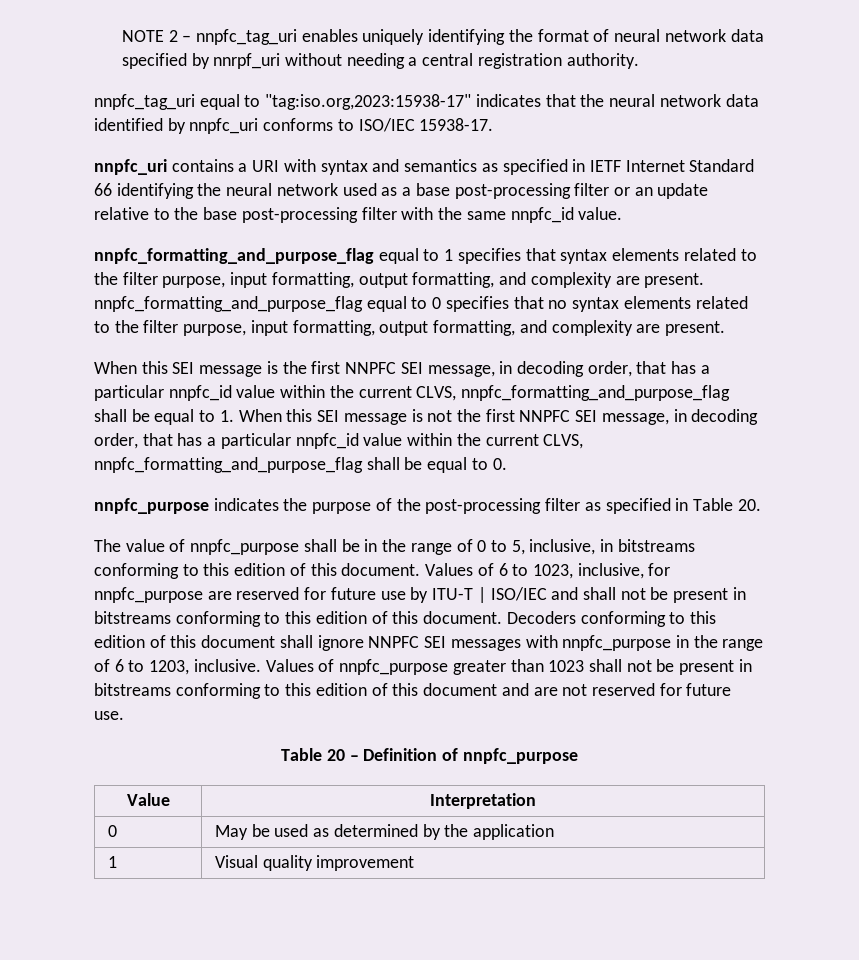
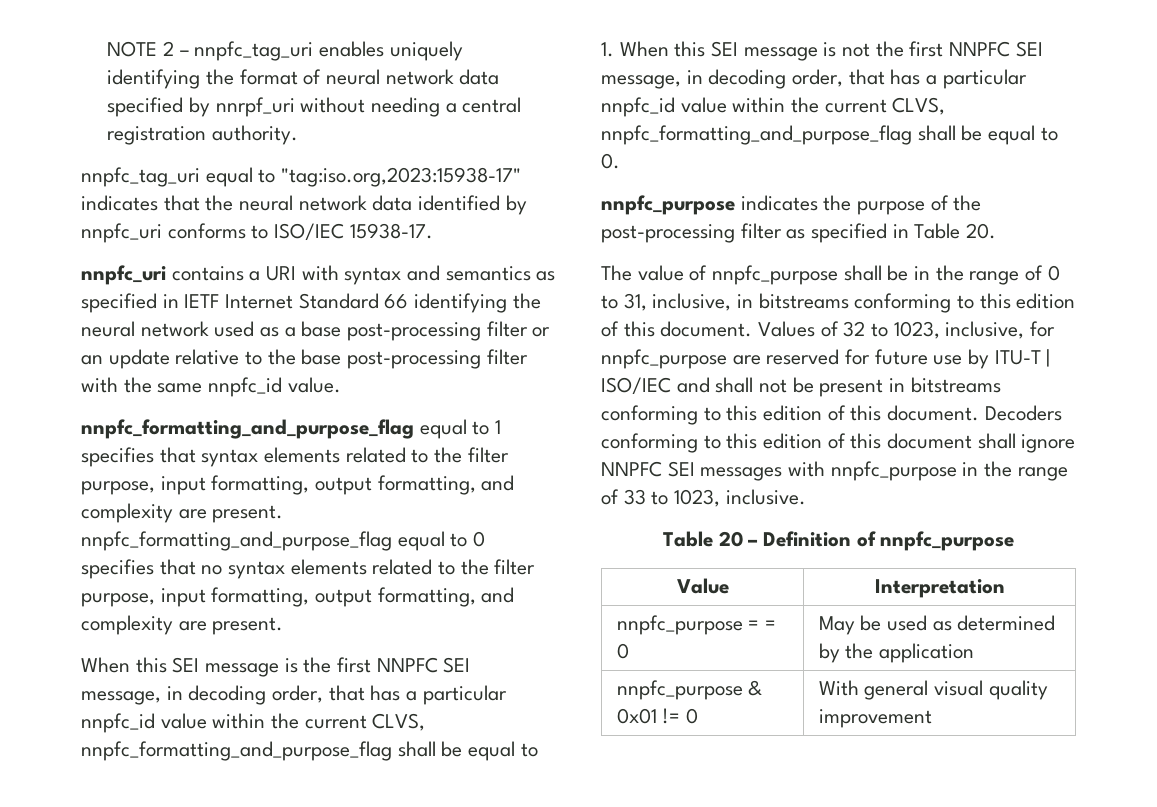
[511,540,525,555] 5, -> [623,293,647,311] 31,
[498,563,508,576] 6 -> [843,321,866,337] 32
[114,659,752,675] [94,683,732,699] [94,711,124,720] 6 to 1203, inclusive. Values of nnpfc_purpose greater than 1023 shall not be present in bitstreams conforming to this edition of this document and are not reserved for future use. -> [623,489,806,507] 33 to 1023, inclusive.
(536, 801) none -> [616,615,776,635] nnpfc_purpose = =
[107,856,117,868] [214,855,258,868] 1 | Visual -> [616,680,763,700] [616,708,698,724] [818,680,983,700] nnpfc_purpose & 0x01 != 0 | With general visual

